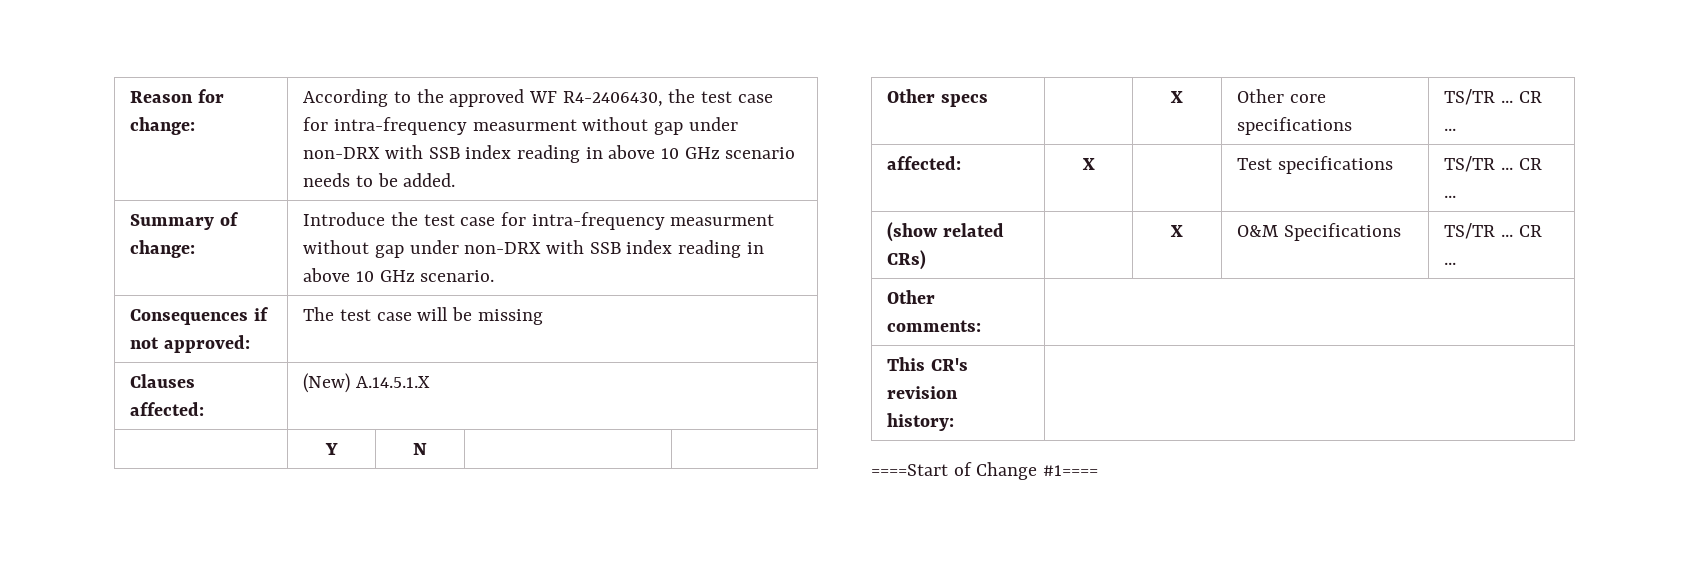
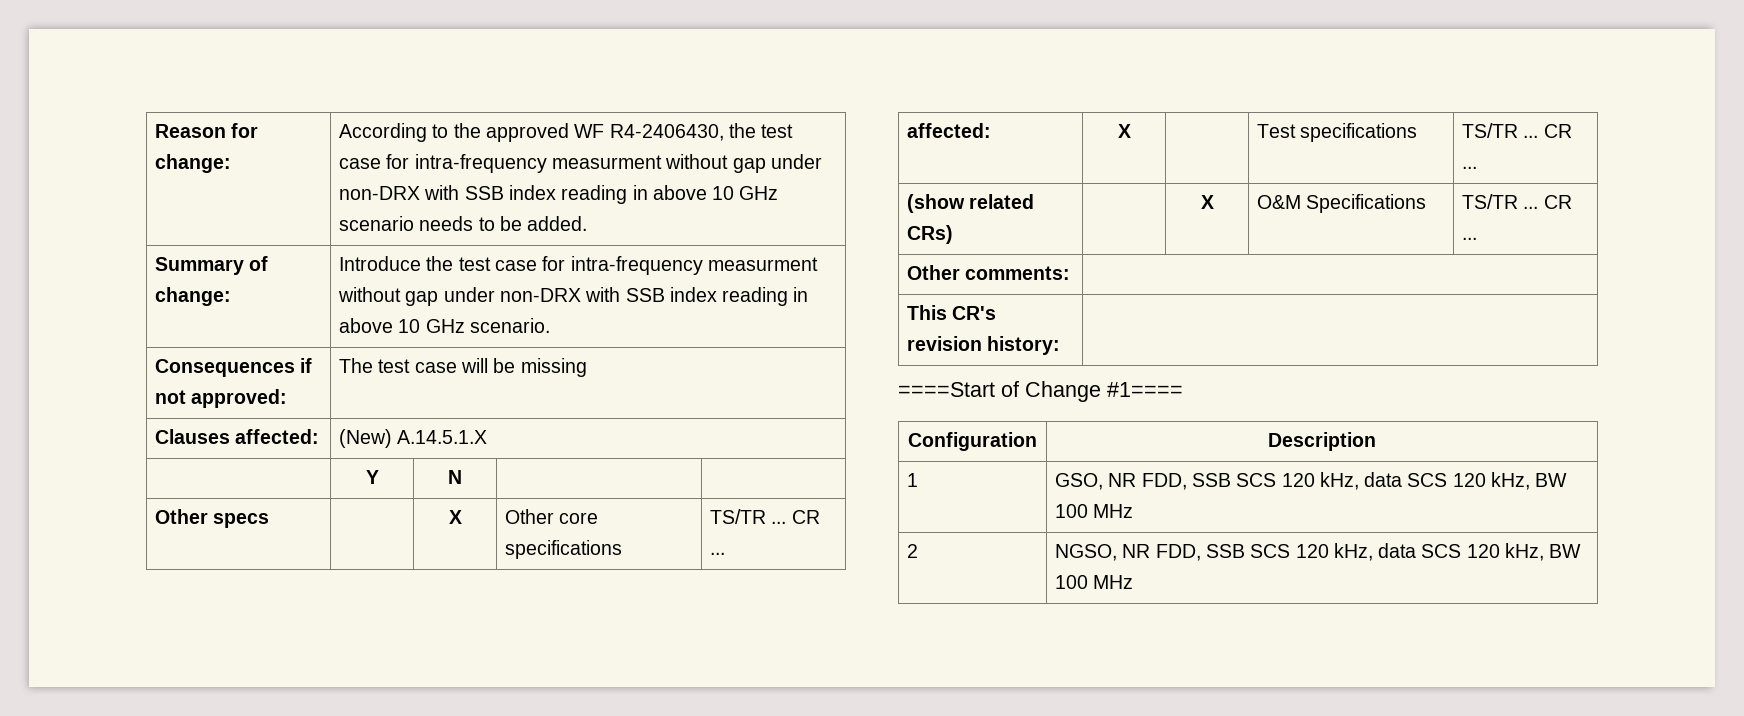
(1099, 470) none -> [908,432,1037,451] [1268,432,1376,451] [907,473,919,487] [1055,472,1568,490] [1055,504,1134,518] [907,544,919,558] [1055,543,1582,561] [1055,575,1134,589] // Configuration | Description // 1 | GSO, NR FDD, SSB SCS 120 kHz, data SCS 120 kHz, BW 100 MHz // 2 | NGSO, NR FDD, SSB SCS 120 kHz, data SCS 120 kHz, BW 100 MHz

